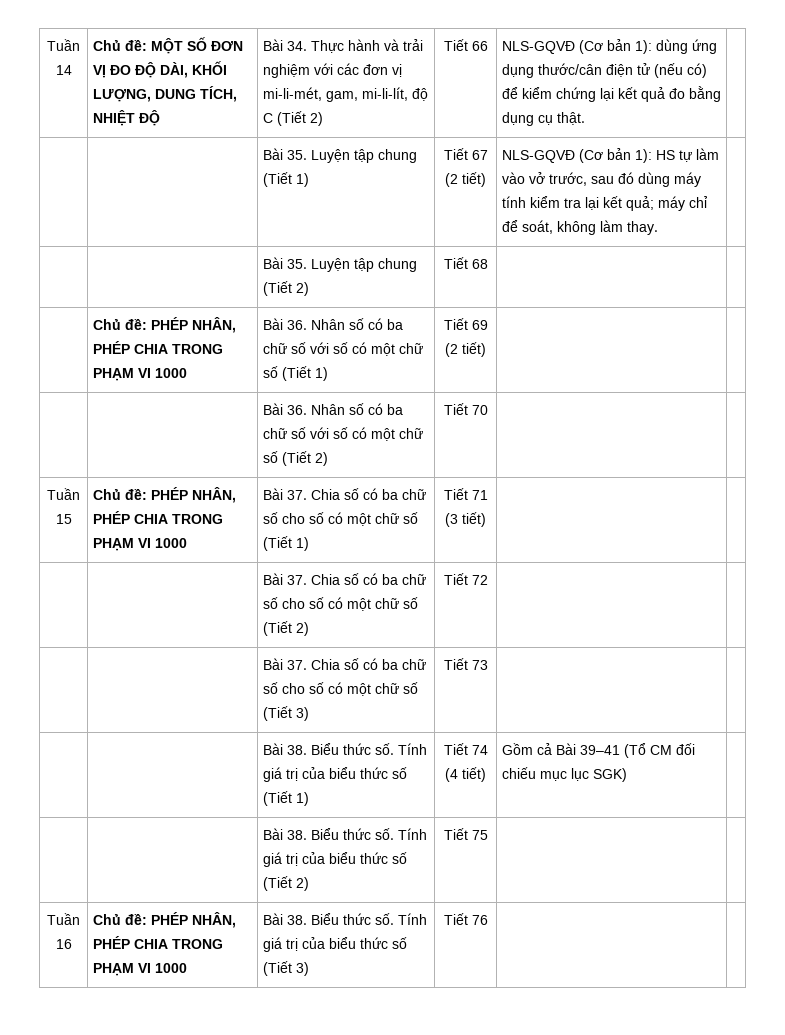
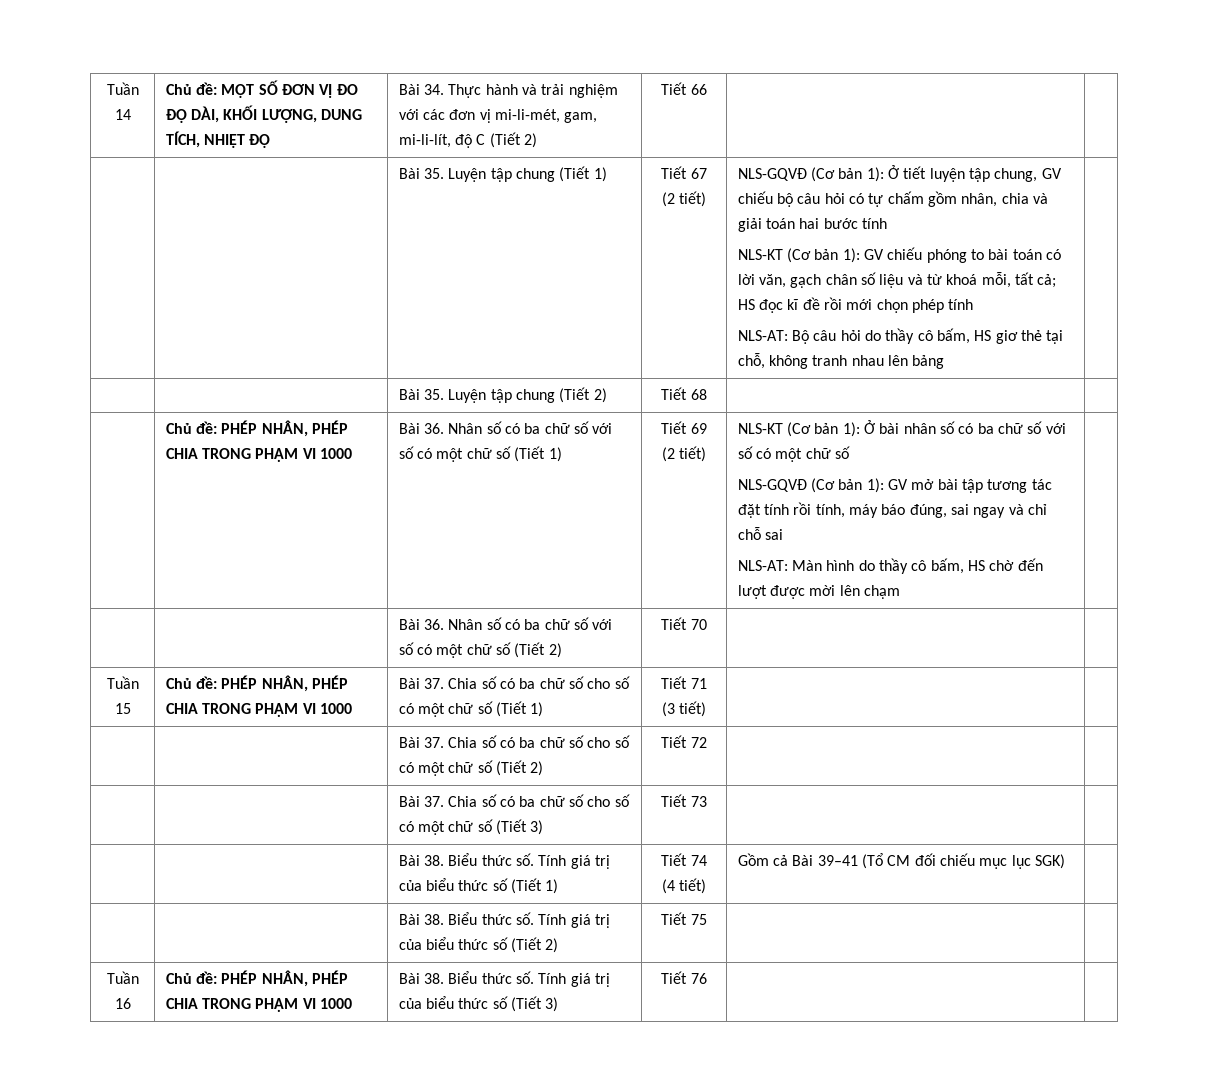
[501,39,717,54] [501,63,707,78] [501,86,721,102] [501,112,585,126] NLS-GQVĐ (Cơ bản 1): dùng ứng dụng thước/cân điện tử (nếu có) để kiểm chứng lại kết quả đo bằng dụng cụ thật. -> (707, 89) none
[655,148,719,162] [501,172,701,187] [501,196,708,211] [501,220,658,235] HS tự làm vào vở trước, sau đó dùng máy tính kiểm tra lại kết quả; máy chỉ để soát, không làm thay. -> [888,165,1062,182] [737,191,1049,207] [737,218,888,232] [737,247,1062,263] [737,272,1057,288] [737,297,974,313] [737,328,1064,344] [737,353,945,369] Ở tiết luyện tập chung, GV chiếu bộ câu hỏi có tự chấm gồm nhân, chia và giải toán hai bước tính // NLS-KT (Cơ bản 1): GV chiếu phóng to bài toán có lời văn, gạch chân số liệu và từ khoá mỗi, tất cả; HS đọc kĩ đề rồi mới chọn phép tính // NLS-AT: Bộ câu hỏi do thầy cô bấm, HS giơ thẻ tại chỗ, không tranh nhau lên bảng
(486, 349) none -> [737,420,1066,437] [737,446,851,462] [737,478,1052,493] [737,502,1048,518] [737,527,784,540] [737,558,1043,574] [737,585,901,599] NLS-KT (Cơ bản 1): Ở bài nhân số có ba chữ số với số có một chữ số // NLS-GQVĐ (Cơ bản 1): GV mở bài tập tương tác đặt tính rồi tính, máy báo đúng, sai ngay và chỉ chỗ sai // NLS-AT: Màn hình do thầy cô bấm, HS chờ đến lượt được mời lên chạm

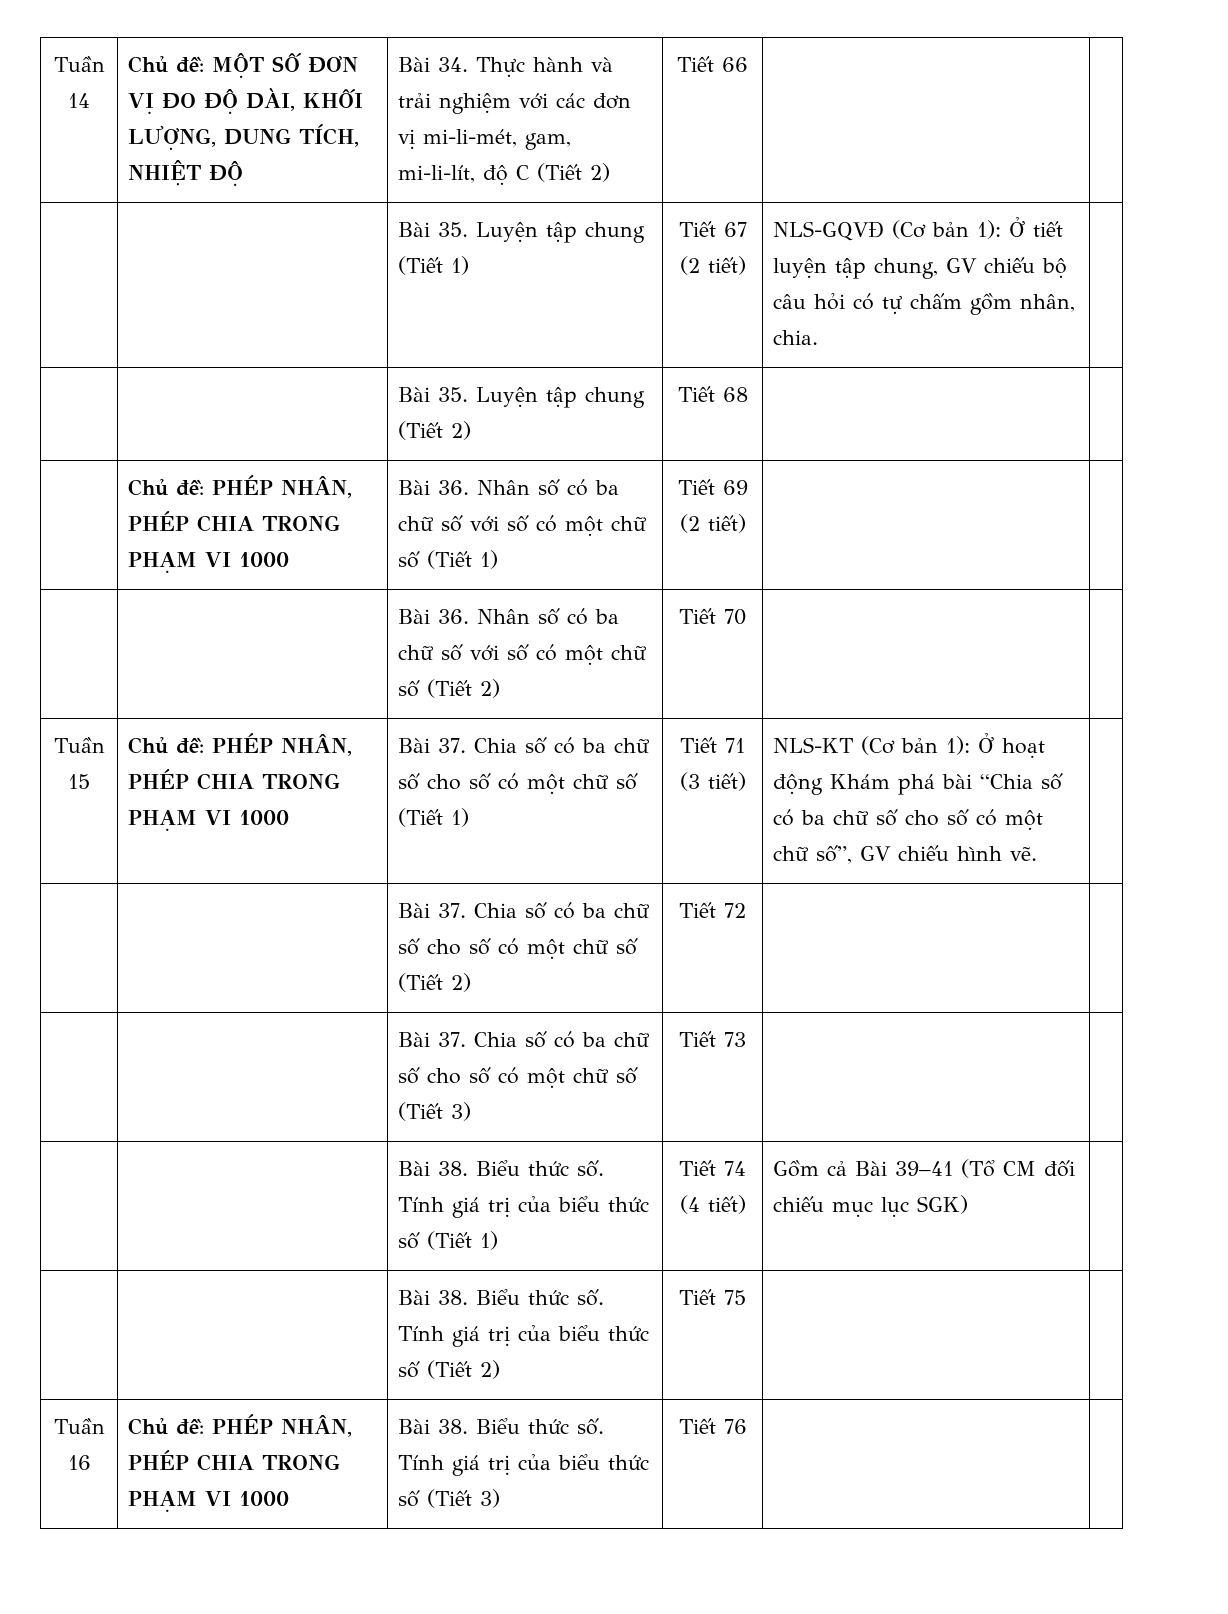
[1001,193,1049,204] [737,218,888,232] [737,247,1062,263] [737,272,1057,288] [737,297,974,313] [737,328,1064,344] [737,353,945,369] chia và giải toán hai bước tính // NLS-KT (Cơ bản 1): GV chiếu phóng to bài toán có lời văn, gạch chân số liệu và từ khoá mỗi, tất cả; HS đọc kĩ đề rồi mới chọn phép tính // NLS-AT: Bộ câu hỏi do thầy cô bấm, HS giơ thẻ tại chỗ, không tranh nhau lên bảng -> [772,330,818,345] chia.
[737,420,1066,437] [737,446,851,462] [737,478,1052,493] [737,502,1048,518] [737,527,784,540] [737,558,1043,574] [737,585,901,599] NLS-KT (Cơ bản 1): Ở bài nhân số có ba chữ số với số có một chữ số // NLS-GQVĐ (Cơ bản 1): GV mở bài tập tương tác đặt tính rồi tính, máy báo đúng, sai ngay và chỉ chỗ sai // NLS-AT: Màn hình do thầy cô bấm, HS chờ đến lượt được mời lên chạm -> (746, 523) none
(707, 709) none -> [772,733,1045,758] [772,773,1063,795] [772,809,1043,830] [772,845,1037,864] NLS-KT (Cơ bản 1): Ở hoạt động Khám phá bài “Chia số có ba chữ số cho số có một chữ số”, GV chiếu hình vẽ.

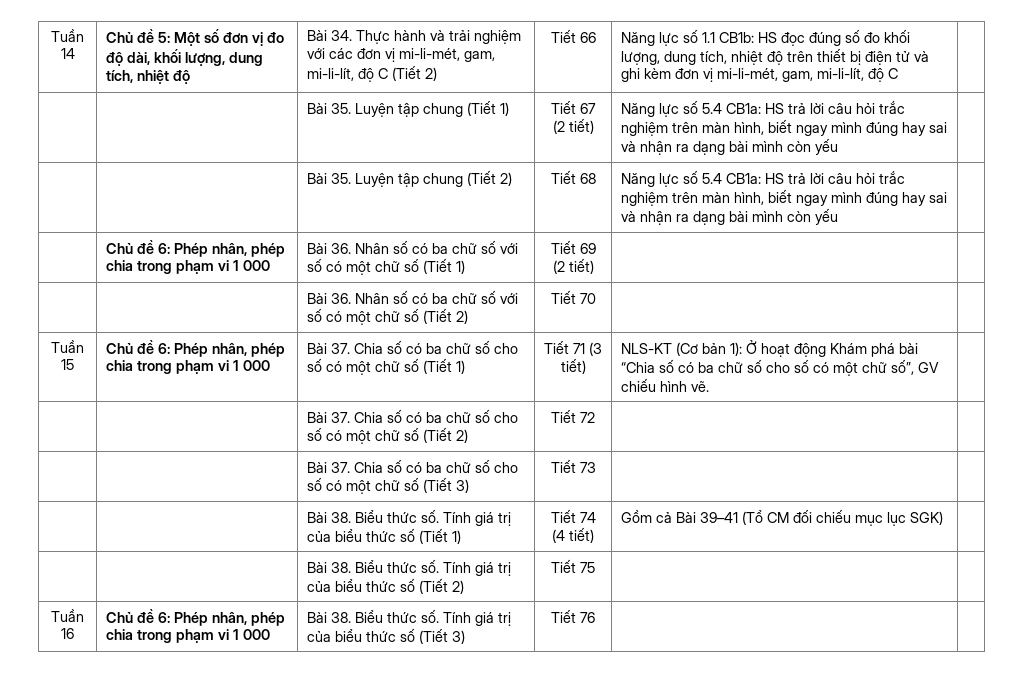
[175,53,358,78] [127,88,363,114] [127,124,359,150] [127,160,243,186] đề: MỘT SỐ ĐƠN VỊ ĐO ĐỘ DÀI, KHỐI LƯỢNG, DUNG TÍCH, NHIỆT ĐỘ -> [136,29,284,47] [105,49,263,67] [105,70,190,85] đề 5: Một số đơn vị đo độ dài, khối lượng, dung tích, nhiệt độ
(748, 64) none -> [620,29,910,46] [620,48,929,65] [620,68,898,82] Năng lực số 1.1 CB1b: HS đọc đúng số đo khối lượng, dung tích, nhiệt độ trên thiết bị điện tử và ghi kèm đơn vị mi-li-mét, gam, mi-li-lít, độ C
[772,217,1063,241] [772,257,1067,279] [772,293,1075,315] [772,330,818,345] NLS-GQVĐ (Cơ bản 1): Ở tiết luyện tập chung, GV chiếu bộ câu hỏi có tự chấm gồm nhân, chia. -> [620,100,905,117] [620,119,947,136] [620,138,838,155] Năng lực số 5.4 CB1a: HS trả lời câu hỏi trắc nghiệm trên màn hình, biết ngay mình đúng hay sai và nhận ra dạng bài mình còn yếu
[127,475,352,498] [127,511,340,532] [127,552,289,573] | // | Chủ đề: PHÉP NHÂN, PHÉP CHIA TRONG PHẠM VI 1000 -> [620,170,905,187] [620,189,947,206] [620,208,838,225] [105,240,285,257] [105,260,270,275] Năng lực số 5.4 CB1a: HS trả lời câu hỏi trắc nghiệm trên màn hình, biết ngay mình đúng hay sai và nhận ra dạng bài mình còn yếu | // | Chủ đề 6: Phép nhân, phép chia trong phạm vi 1 000
[175,733,352,756] [127,769,340,790] [127,810,289,831] đề: PHÉP NHÂN, PHÉP CHIA TRONG PHẠM VI 1000 -> [136,340,285,357] [105,360,270,375] đề 6: Phép nhân, phép chia trong phạm vi 1 000
[175,1414,352,1437] [127,1450,340,1471] [127,1491,289,1512] đề: PHÉP NHÂN, PHÉP CHIA TRONG PHẠM VI 1000 -> [136,609,285,626] [105,629,270,644] đề 6: Phép nhân, phép chia trong phạm vi 1 000

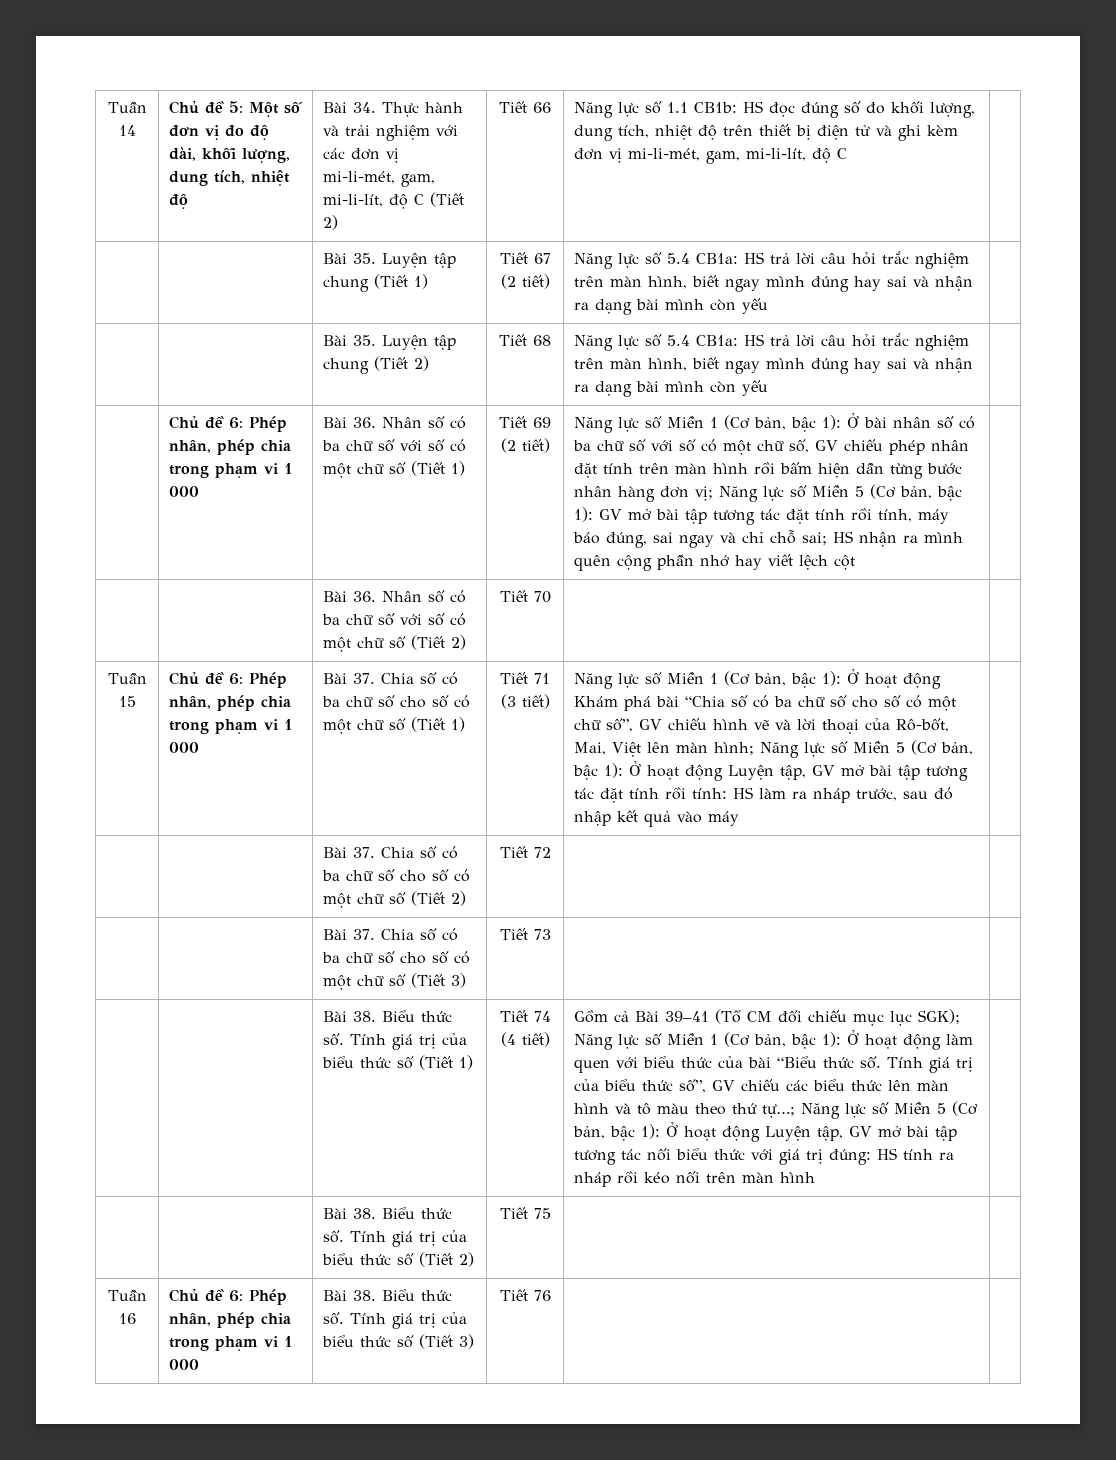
(594, 266) none -> [574,413,976,433] [573,439,970,455] [574,462,963,479] [574,484,963,502] [574,507,950,525] [573,530,964,548] [574,554,856,571] Năng lực số Miền 1 (Cơ bản, bậc 1): Ở bài nhân số có ba chữ số với số có một chữ số, GV chiếu phép nhân đặt tính trên màn hình rồi bấm hiện dần từng bước nhân hàng đơn vị; Năng lực số Miền 5 (Cơ bản, bậc 1): GV mở bài tập tương tác đặt tính rồi tính, máy báo đúng, sai ngay và chỉ chỗ sai; HS nhận ra mình quên cộng phần nhớ hay viết lệch cột
[620,342,726,356] NLS-KT (Cơ bản -> [574,671,817,689] Năng lực số Miền 1 (Cơ bản, bậc
[690,381,709,392] vẽ. -> [754,718,950,734] [574,740,974,758] [573,761,969,781] [574,787,954,803] [574,810,740,827] vẽ và lời thoại của Rô-bốt, Mai, Việt lên màn hình; Năng lực số Miền 5 (Cơ bản, bậc 1): Ở hoạt động Luyện tập, GV mở bài tập tương tác đặt tính rồi tính: HS làm ra nháp trước, sau đó nhập kết quả vào máy
[909,511,943,525] SGK) -> [918,1009,961,1024] [574,1030,974,1050] [574,1056,974,1073] [574,1079,950,1093] [574,1101,979,1119] [573,1122,958,1142] [574,1148,955,1165] [574,1171,816,1187] SGK); Năng lực số Miền 1 (Cơ bản, bậc 1): Ở hoạt động làm quen với biểu thức của bài “Biểu thức số. Tính giá trị của biểu thức số”, GV chiếu các biểu thức lên màn hình và tô màu theo thứ tự…; Năng lực số Miền 5 (Cơ bản, bậc 1): Ở hoạt động Luyện tập, GV mở bài tập tương tác nối biểu thức với giá trị đúng: HS tính ra nháp rồi kéo nối trên màn hình

